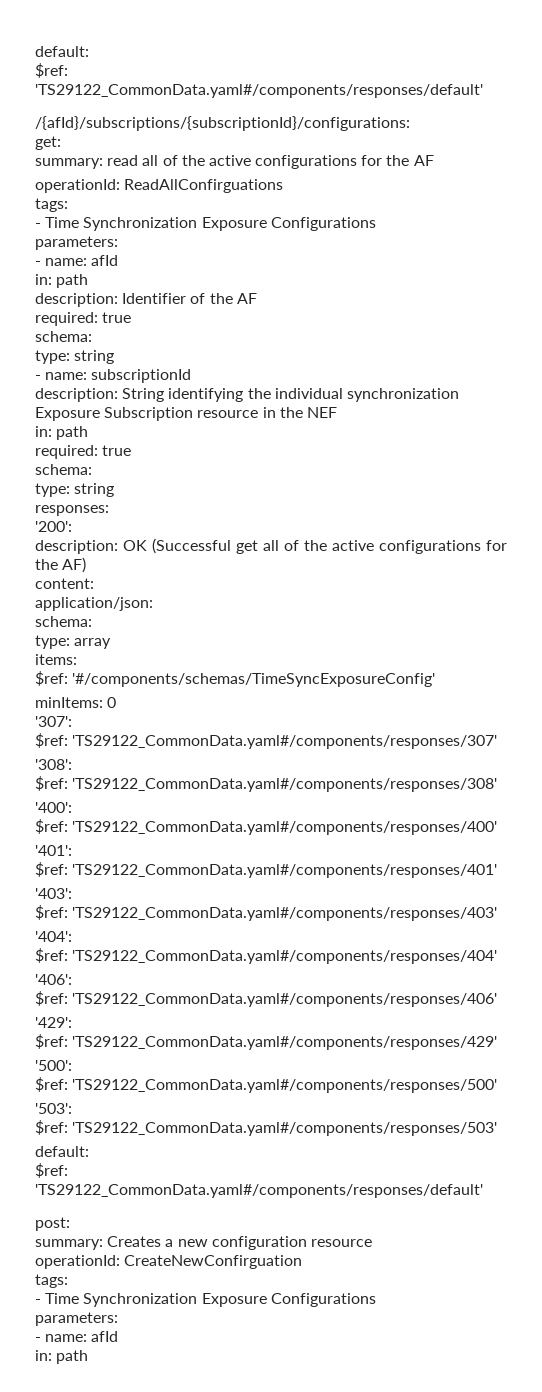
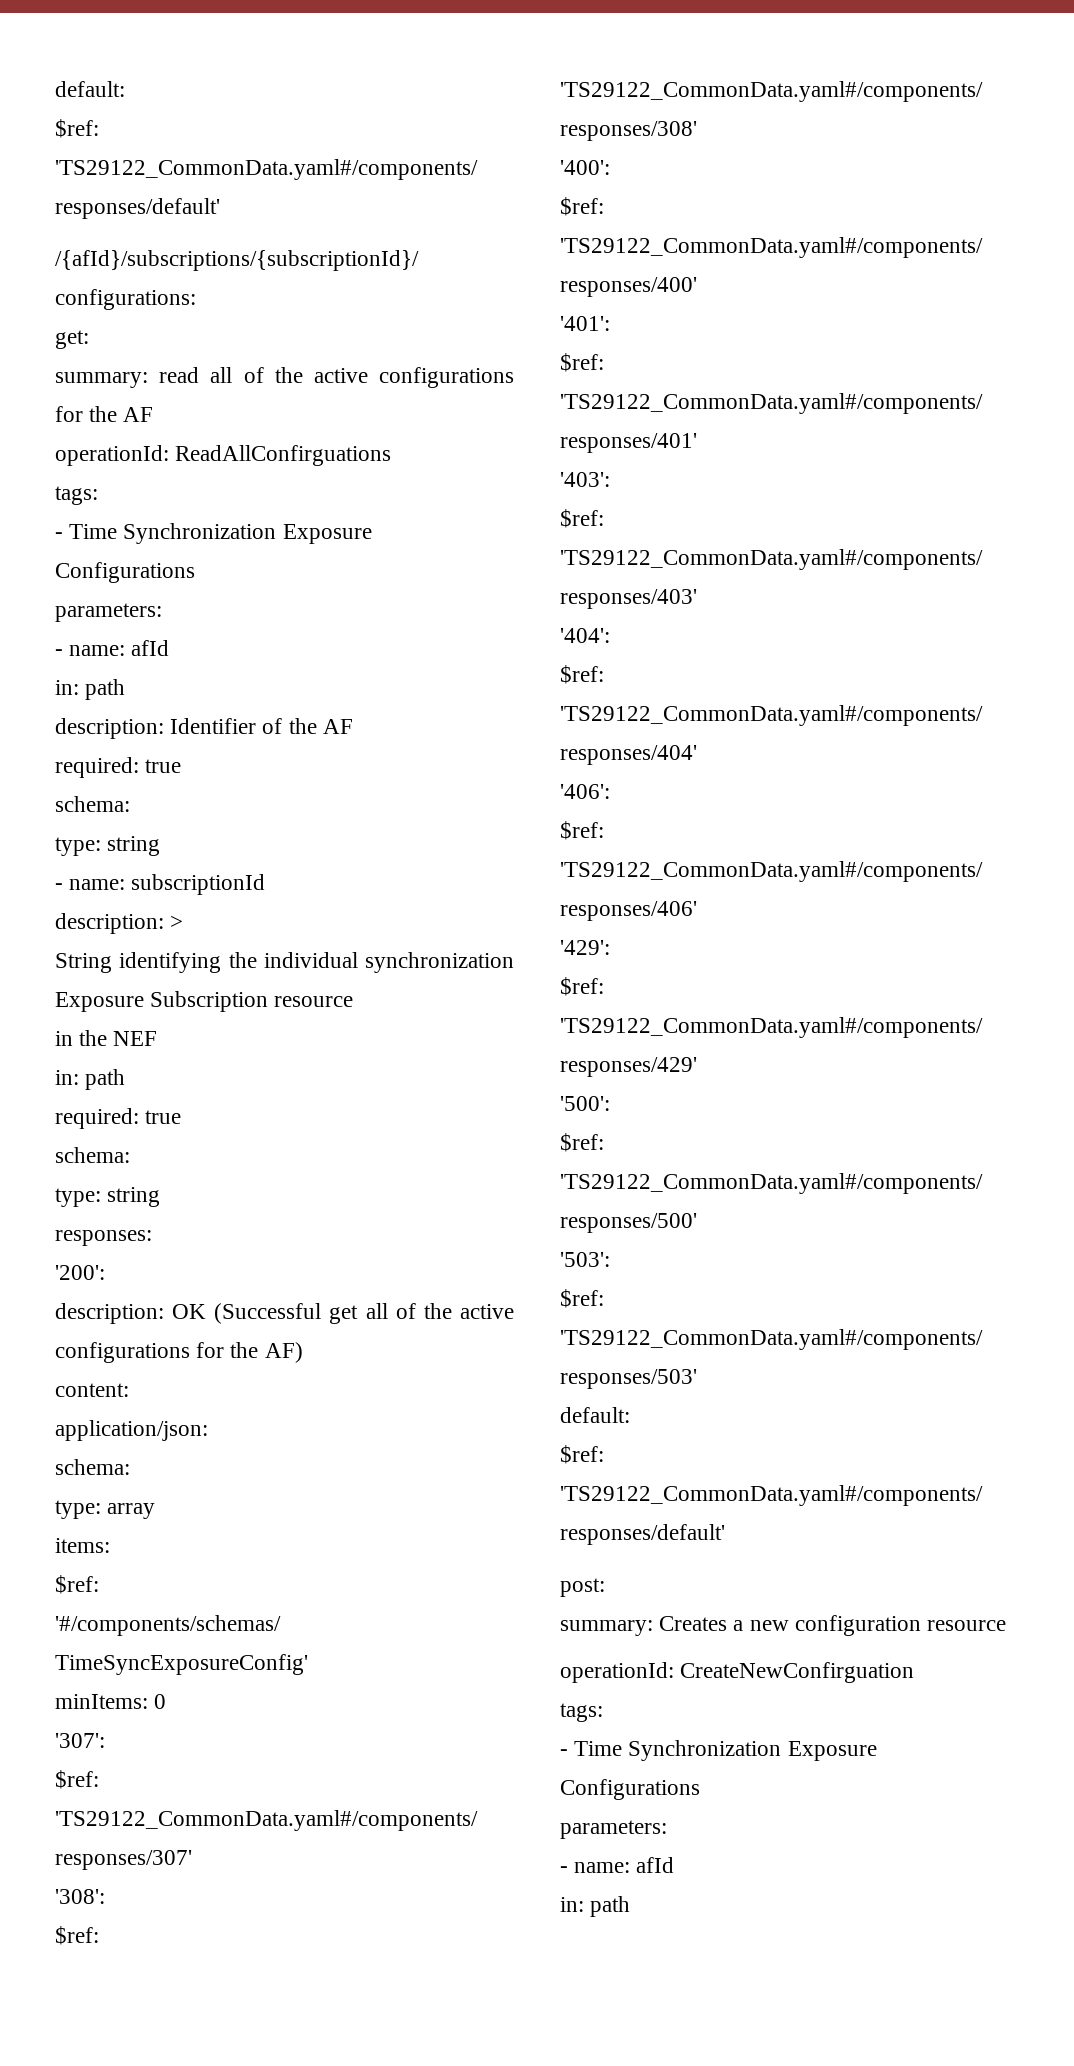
(118, 395) none -> [170,915,184,929] > //
(259, 414) none -> (354, 1001) //

